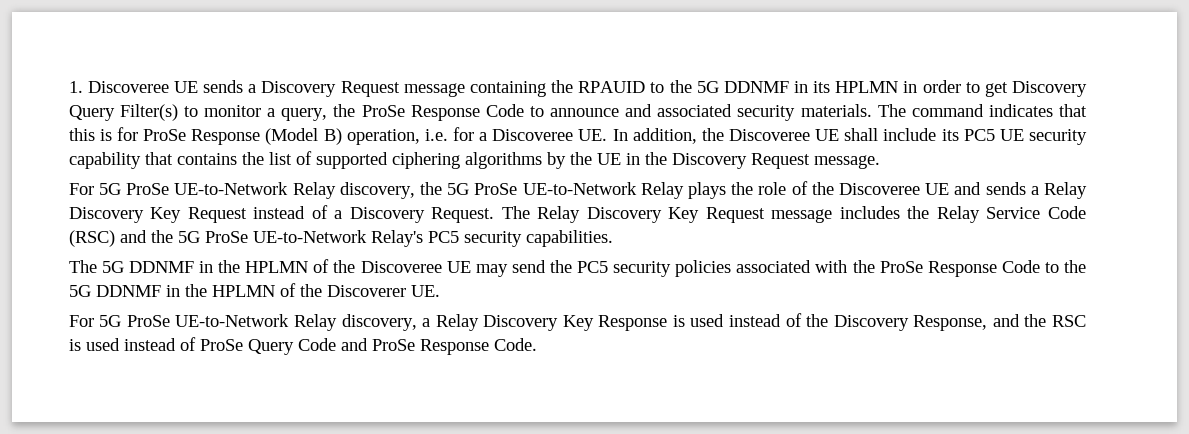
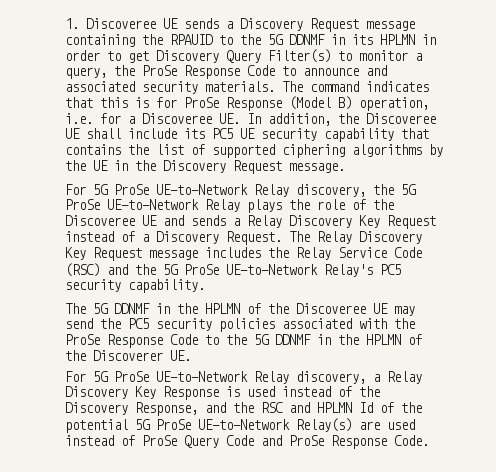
[525,230,613,247] capabilities. -> [128,279,206,293] capability.
[68,339,81,351] is -> [289,402,423,413] [65,418,381,433] and HPLMN Id of the potential 5G ProSe UE-to-Network Relay(s) are

